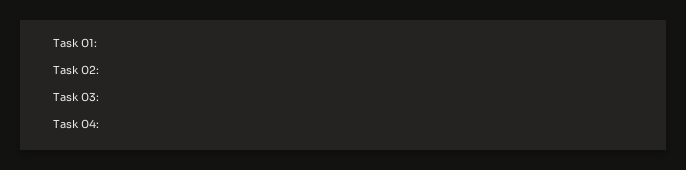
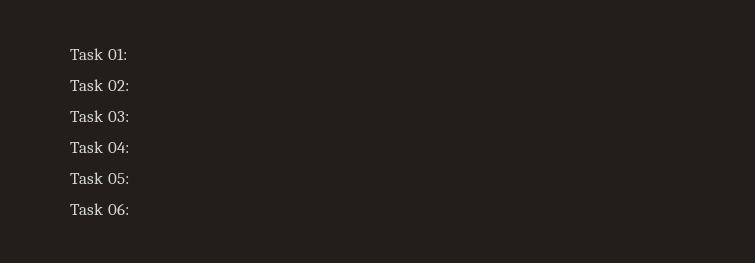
(99, 124) none -> [70,172,129,184] [70,203,129,215] // Task 05: // Task 06:

